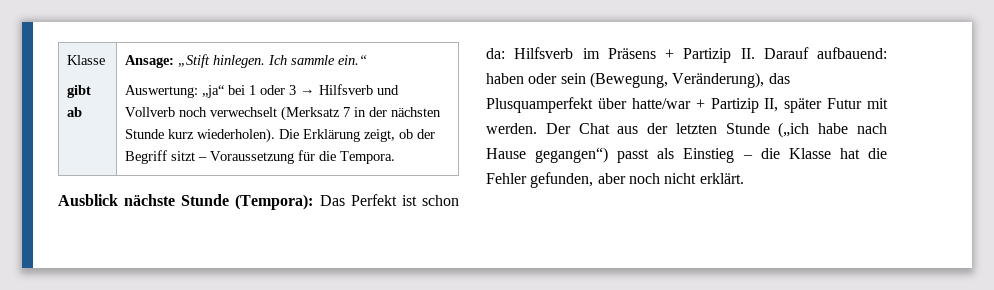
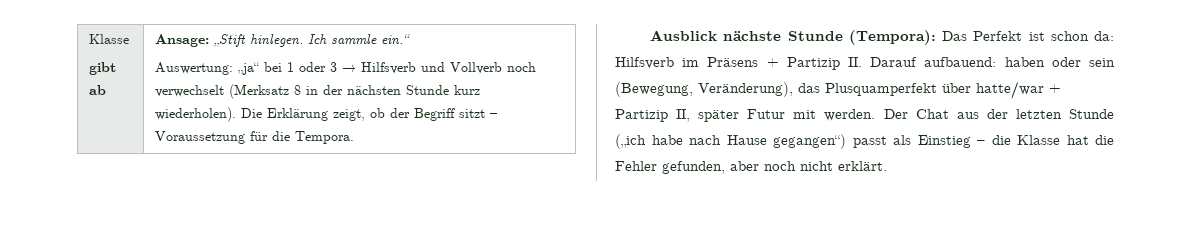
[343,107,351,117] 7 -> [293,85,301,95] 8

